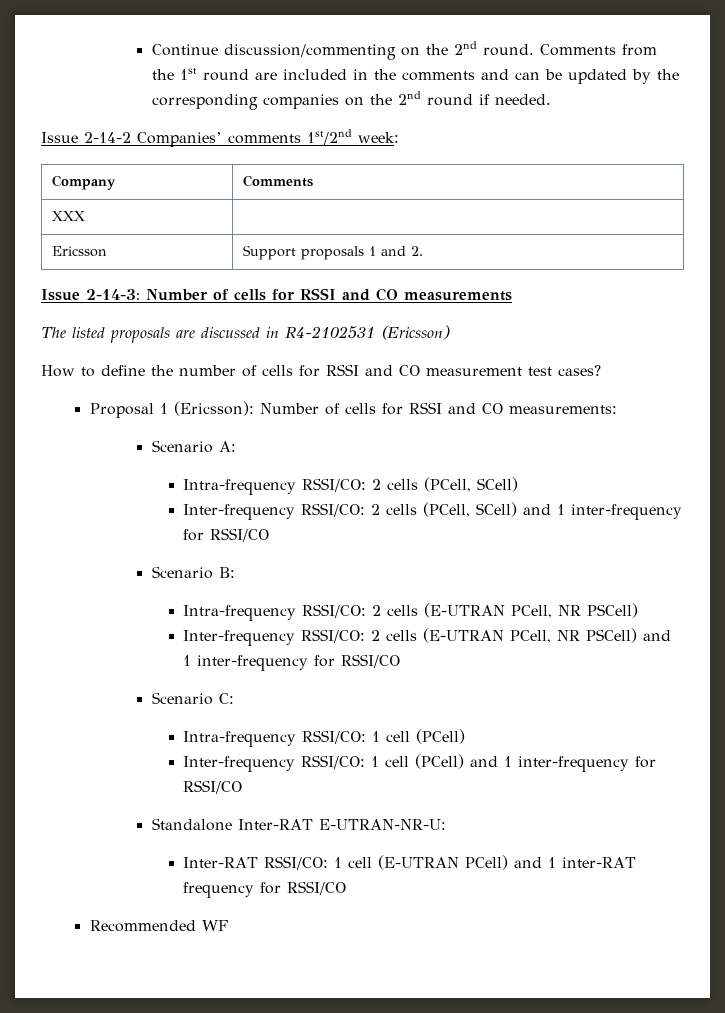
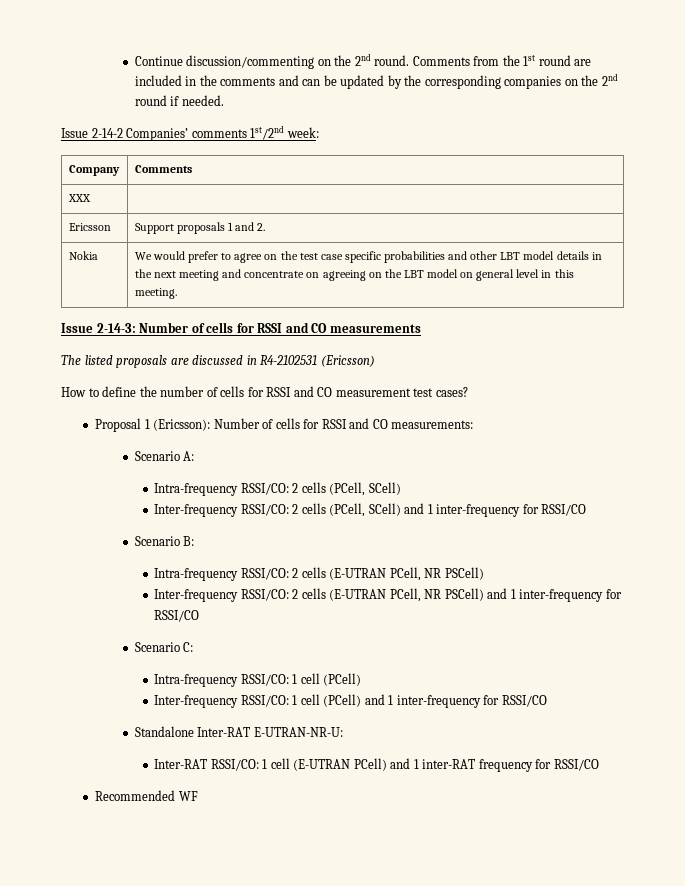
(424, 251) none -> [68,251,98,260] [134,251,602,263] [134,269,574,281] [134,288,177,299] // Nokia | We would prefer to agree on the test case specific probabilities and other LBT model details in the next meeting and concentrate on agreeing on the LBT model on general level in this meeting.

